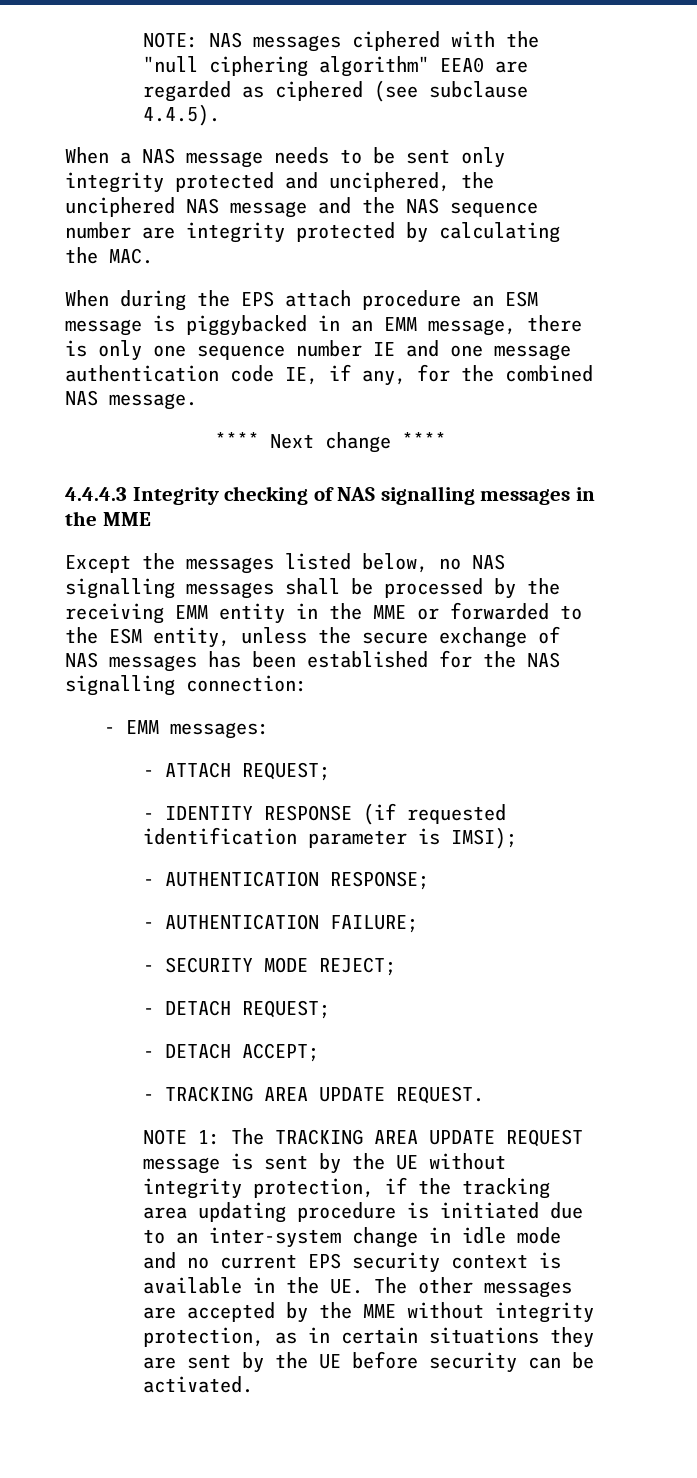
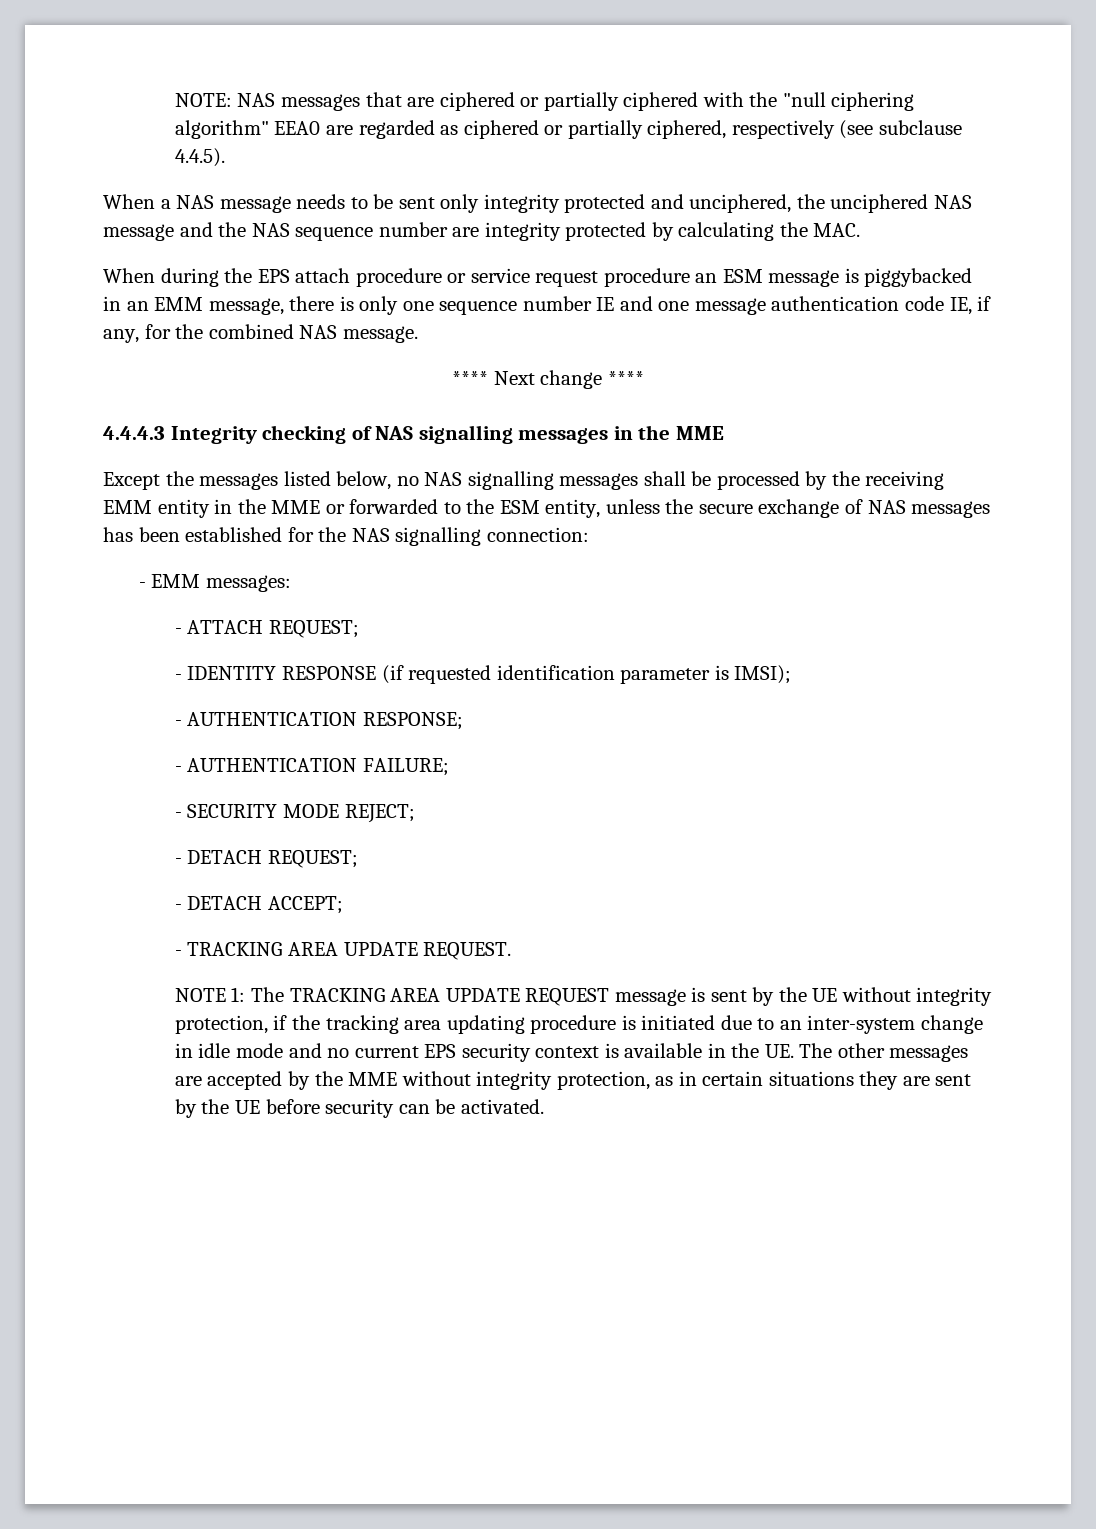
(342, 43) none -> [365,92,619,111] that are ciphered or partially
(364, 91) none -> [544,120,835,139] or partially ciphered, respectively
(461, 300) none -> [447,268,690,287] or service request procedure

